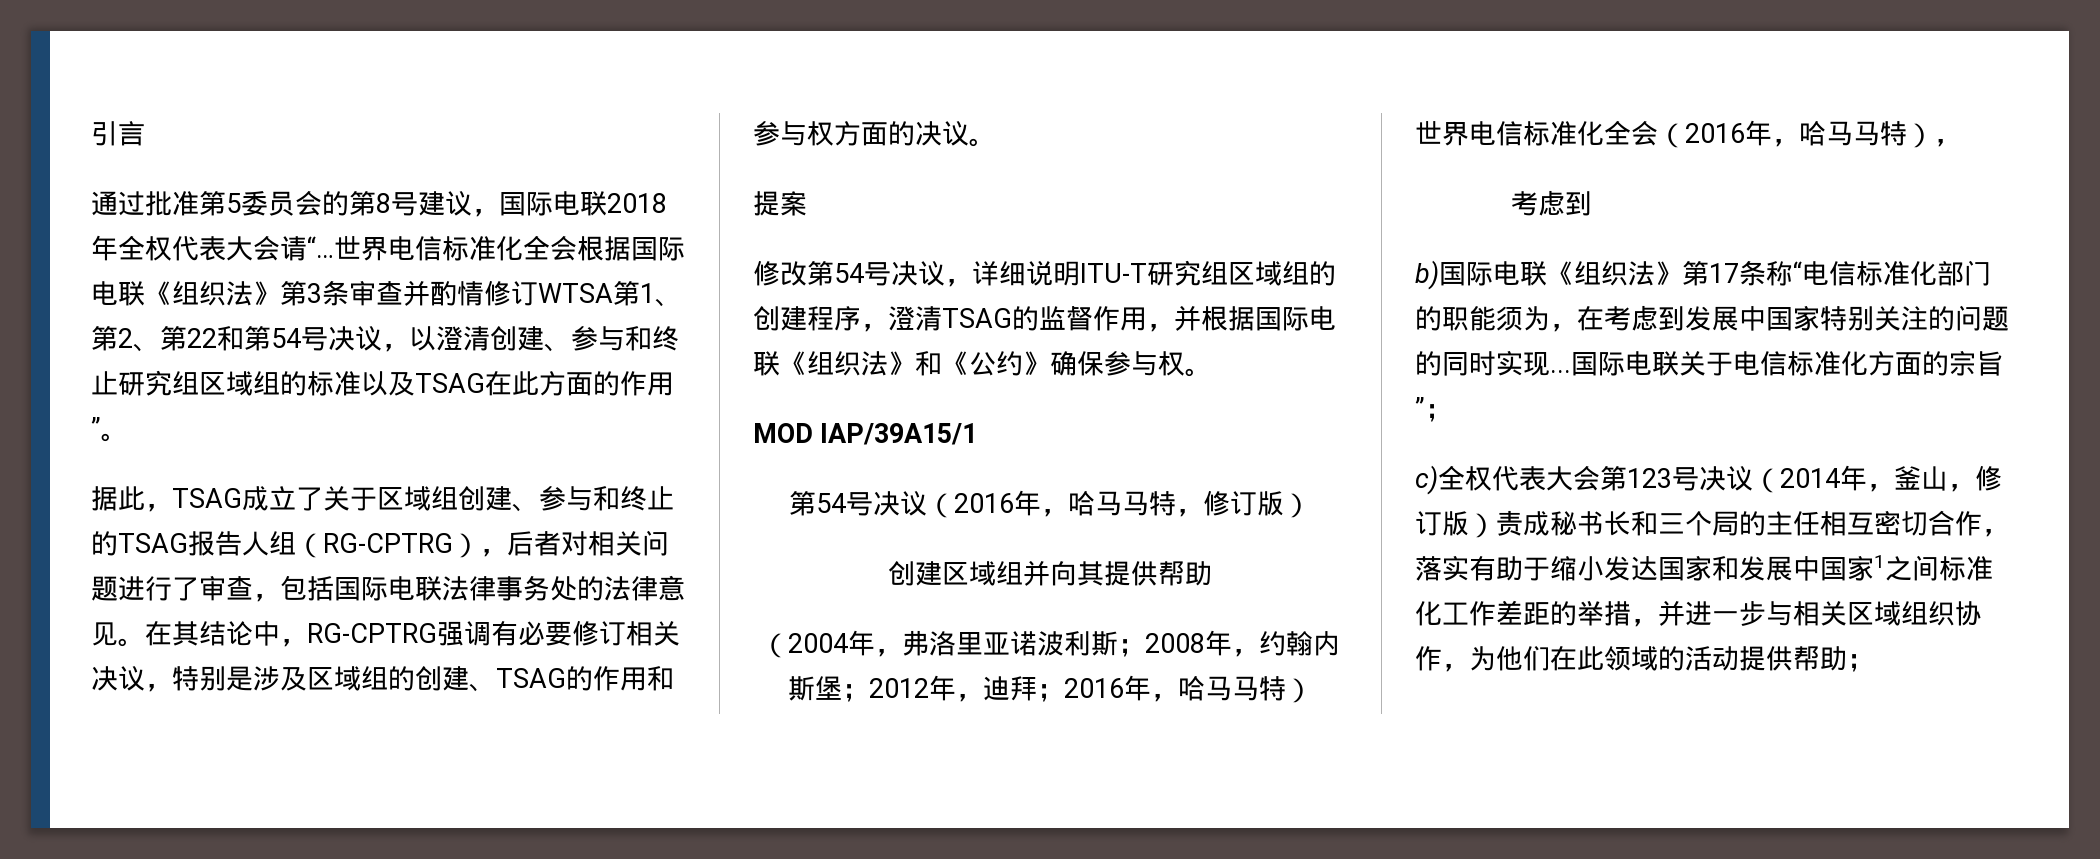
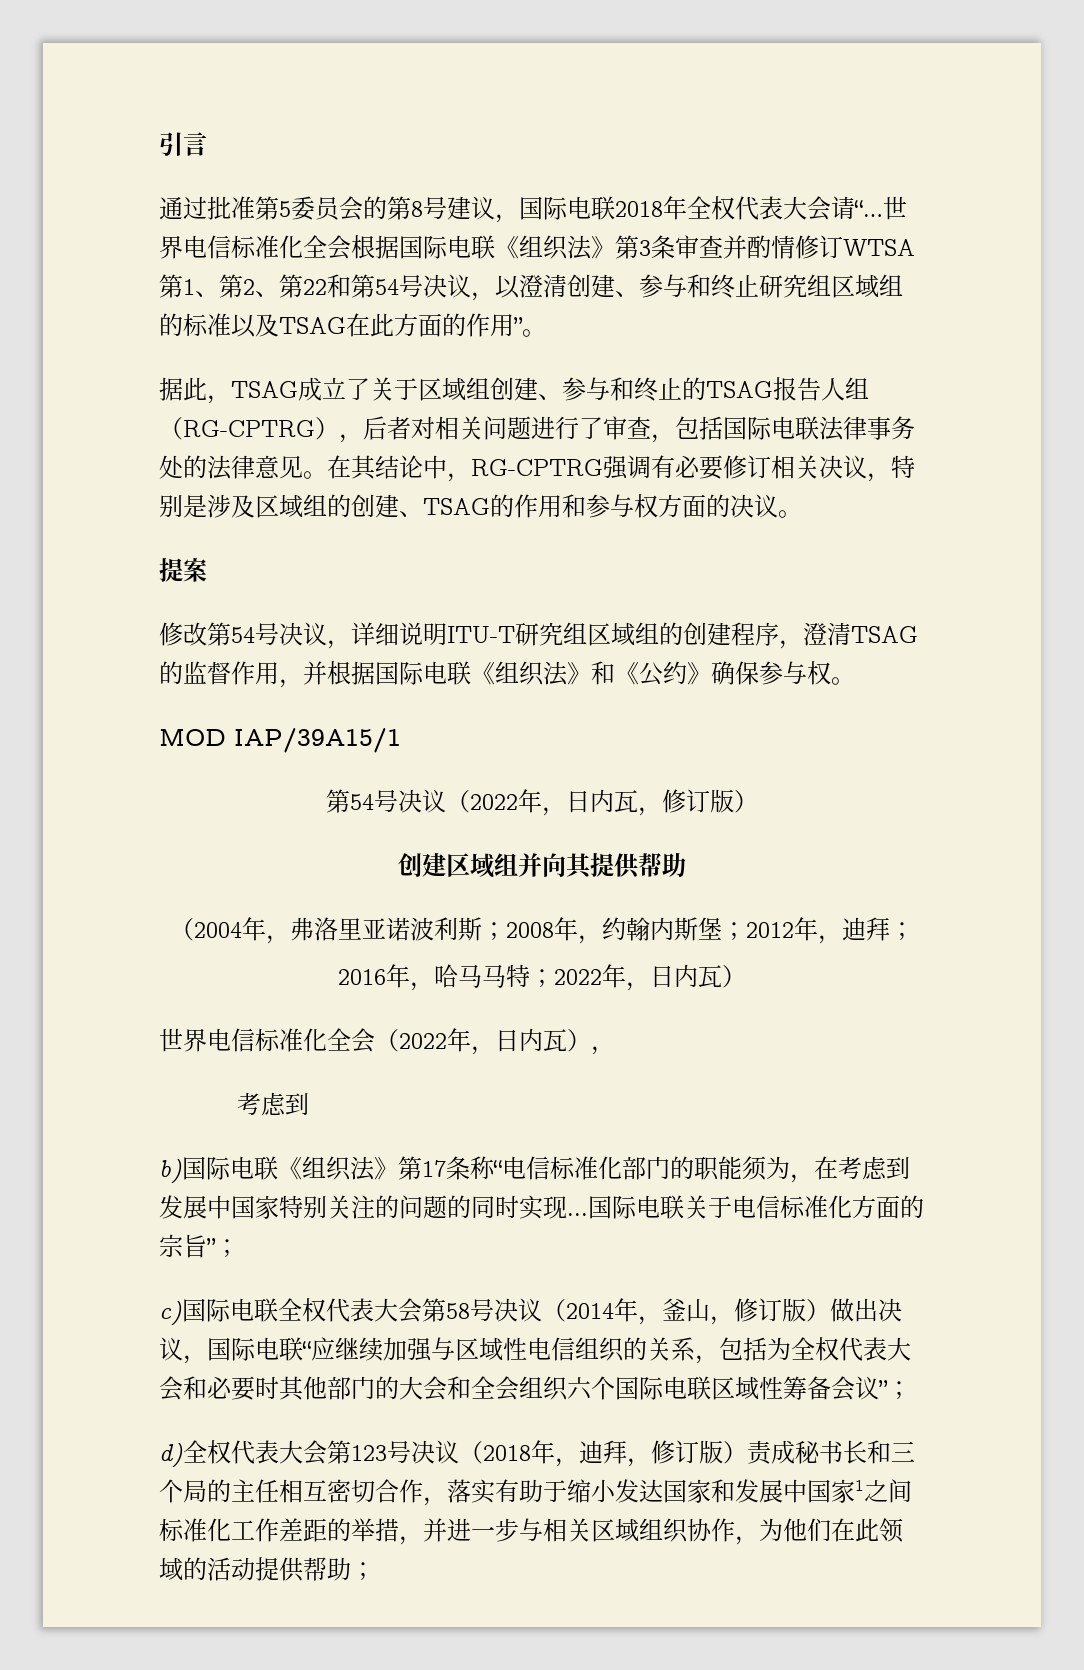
[954,490,1176,517] 2016年，哈马马特 -> [470,789,638,816] 2022年，日内瓦
[1063,675,1286,702] 2016年，哈马马特 -> [338,964,722,991] // 2016年，哈马马特；2022年，日内瓦
[1685,120,1907,147] 2016年，哈马马特 -> [399,1028,567,1055] 2022年，日内瓦
(1438, 480) none -> [182,1298,902,1325] [159,1337,911,1364] [159,1376,911,1401] [159,1443,183,1467] 国际电联全权代表大会第58号决议（2014年，釜山，修订版）做出决议，国际电联“应继续加强与区域性电信组织的关系，包括为全权代表大会和必要时其他部门的大会和全会组织六个国际电联区域性筹备会议”； // d)
[1780,465,1948,492] 2014年，釜山 -> [483,1440,627,1467] 2018年，迪拜

